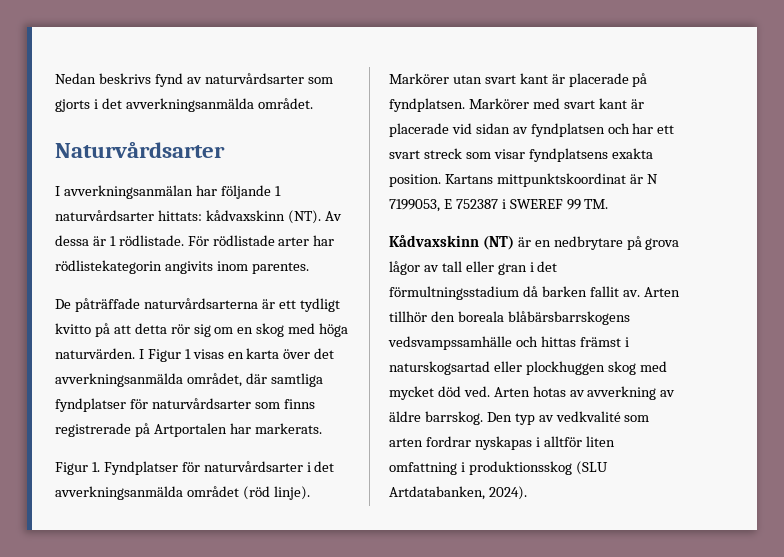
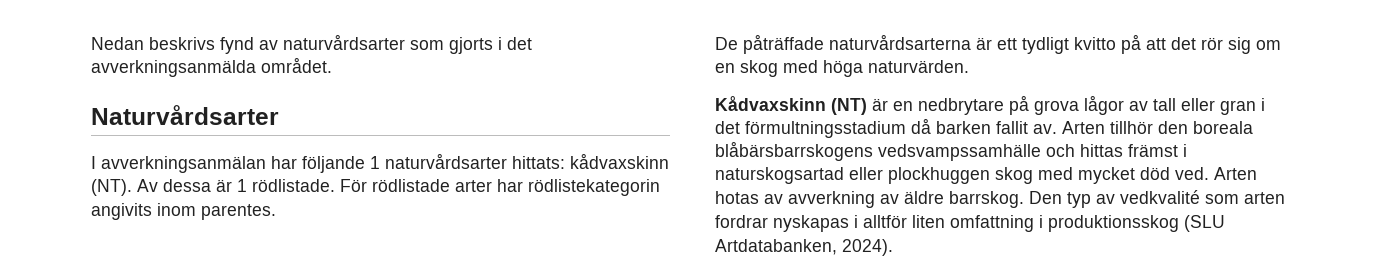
[134,323,167,334] detta -> [1171,37,1196,50] det
[138,348,335,362] [55,373,323,387] [55,398,315,412] [55,423,322,437] [55,461,335,475] [55,486,310,500] [389,73,648,87] [389,98,644,112] [389,123,675,137] [389,148,653,162] [389,173,658,187] [389,199,609,212] I Figur 1 visas en karta över det avverkningsanmälda området, där samtliga fyndplatser för naturvårdsarter som finns registrerade på Artportalen har markerats. // Figur 1. Fyndplatser för naturvårdsarter i det avverkningsanmälda området (röd linje). Markörer utan svart kant är placerade på fyndplatsen. Markörer med svart kant är placerade vid sidan av fyndplatsen och har ett svart streck som visar fyndplatsens exakta position. Kartans mittpunktskoordinat är N 7199053, E 752387 i SWEREF 99 TM. -> (969, 66) none

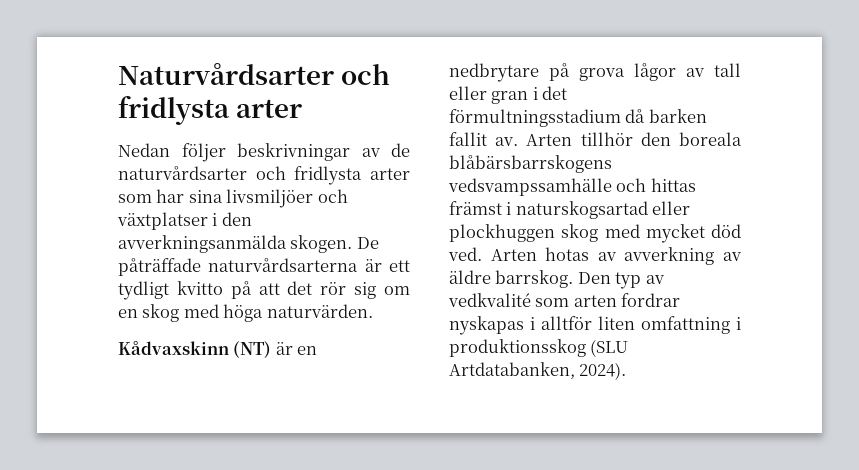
[91,34,532,54] [91,57,332,77] [91,105,279,125] [91,153,669,173] [91,179,660,196] [91,203,276,220] Nedan beskrivs fynd av naturvårdsarter som gjorts i det avverkningsanmälda området. // Naturvårdsarter // I avverkningsanmälan har följande 1 naturvårdsarter hittats: kådvaxskinn (NT). Av dessa är 1 rödlistade. För rödlistade arter har rödlistekategorin angivits inom parentes. // -> [118,63,391,85] [118,96,303,125] [118,143,410,162] [118,166,410,185] [118,189,348,208] [117,212,252,230] [118,235,353,253] Naturvårdsarter och fridlysta arter // Nedan följer beskrivningar av de naturvårdsarter och fridlysta arter som har sina livsmiljöer och växtplatser i den avverkningsanmälda skogen.

